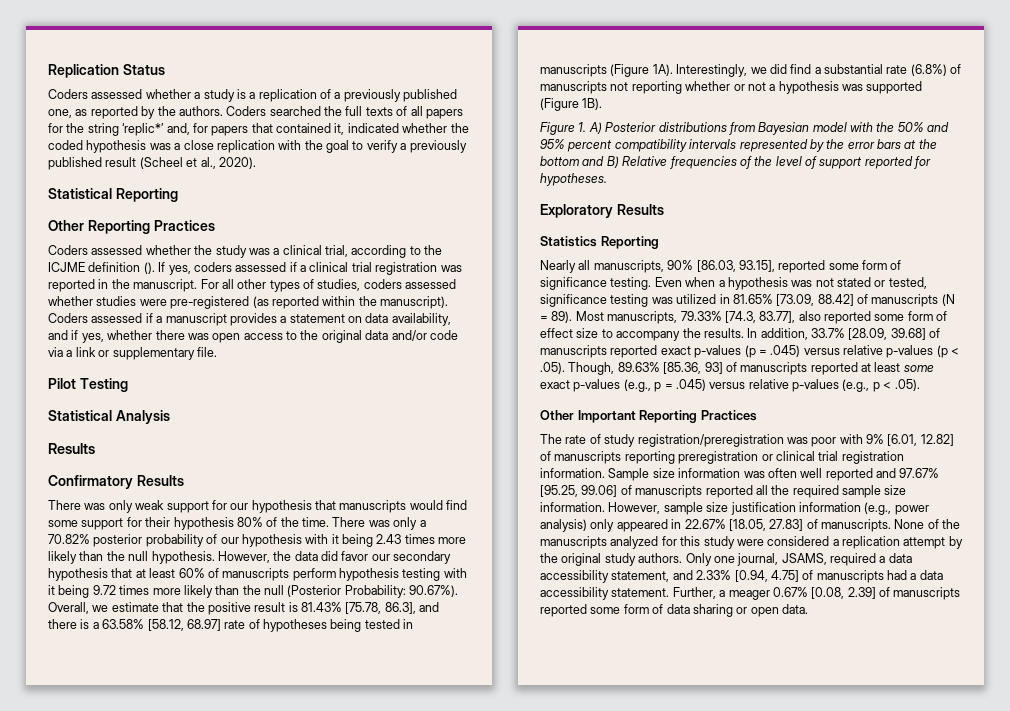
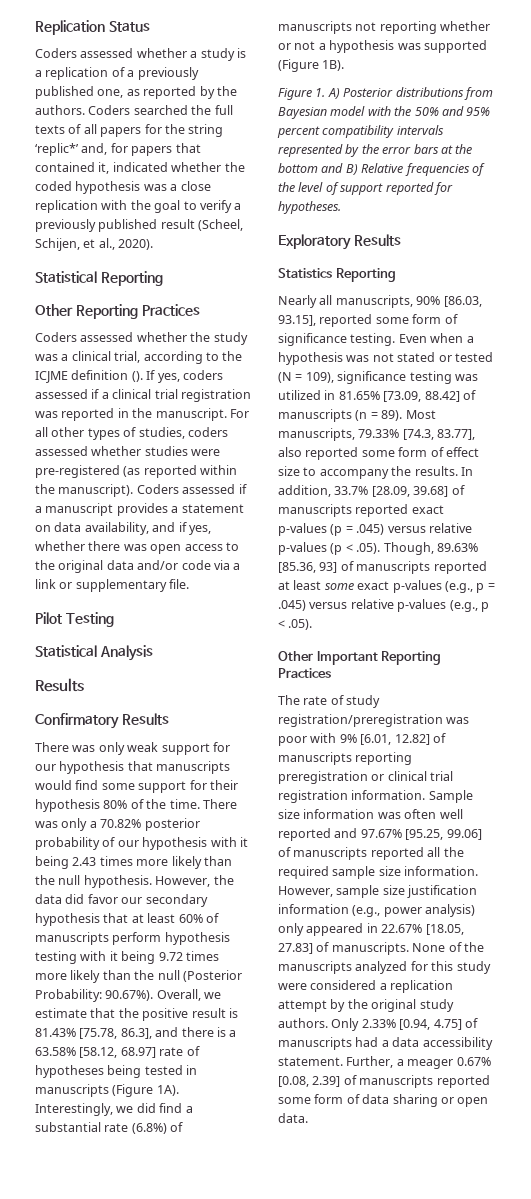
[139,157,183,169] (Scheel -> [198,219,244,231] [35,238,80,251] (Scheel, Schijen,
[888,277,927,289] tested, -> [454,352,493,362] [278,372,334,383] tested (N = 109),
[941,294,955,306] (N -> [355,410,368,421] (n
[713,553,912,566] [540,570,693,583] one journal, JSAMS, required a data accessibility statement, and -> (360, 1024) none

